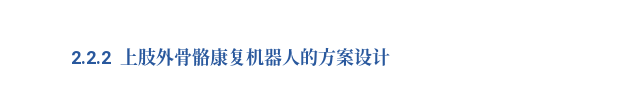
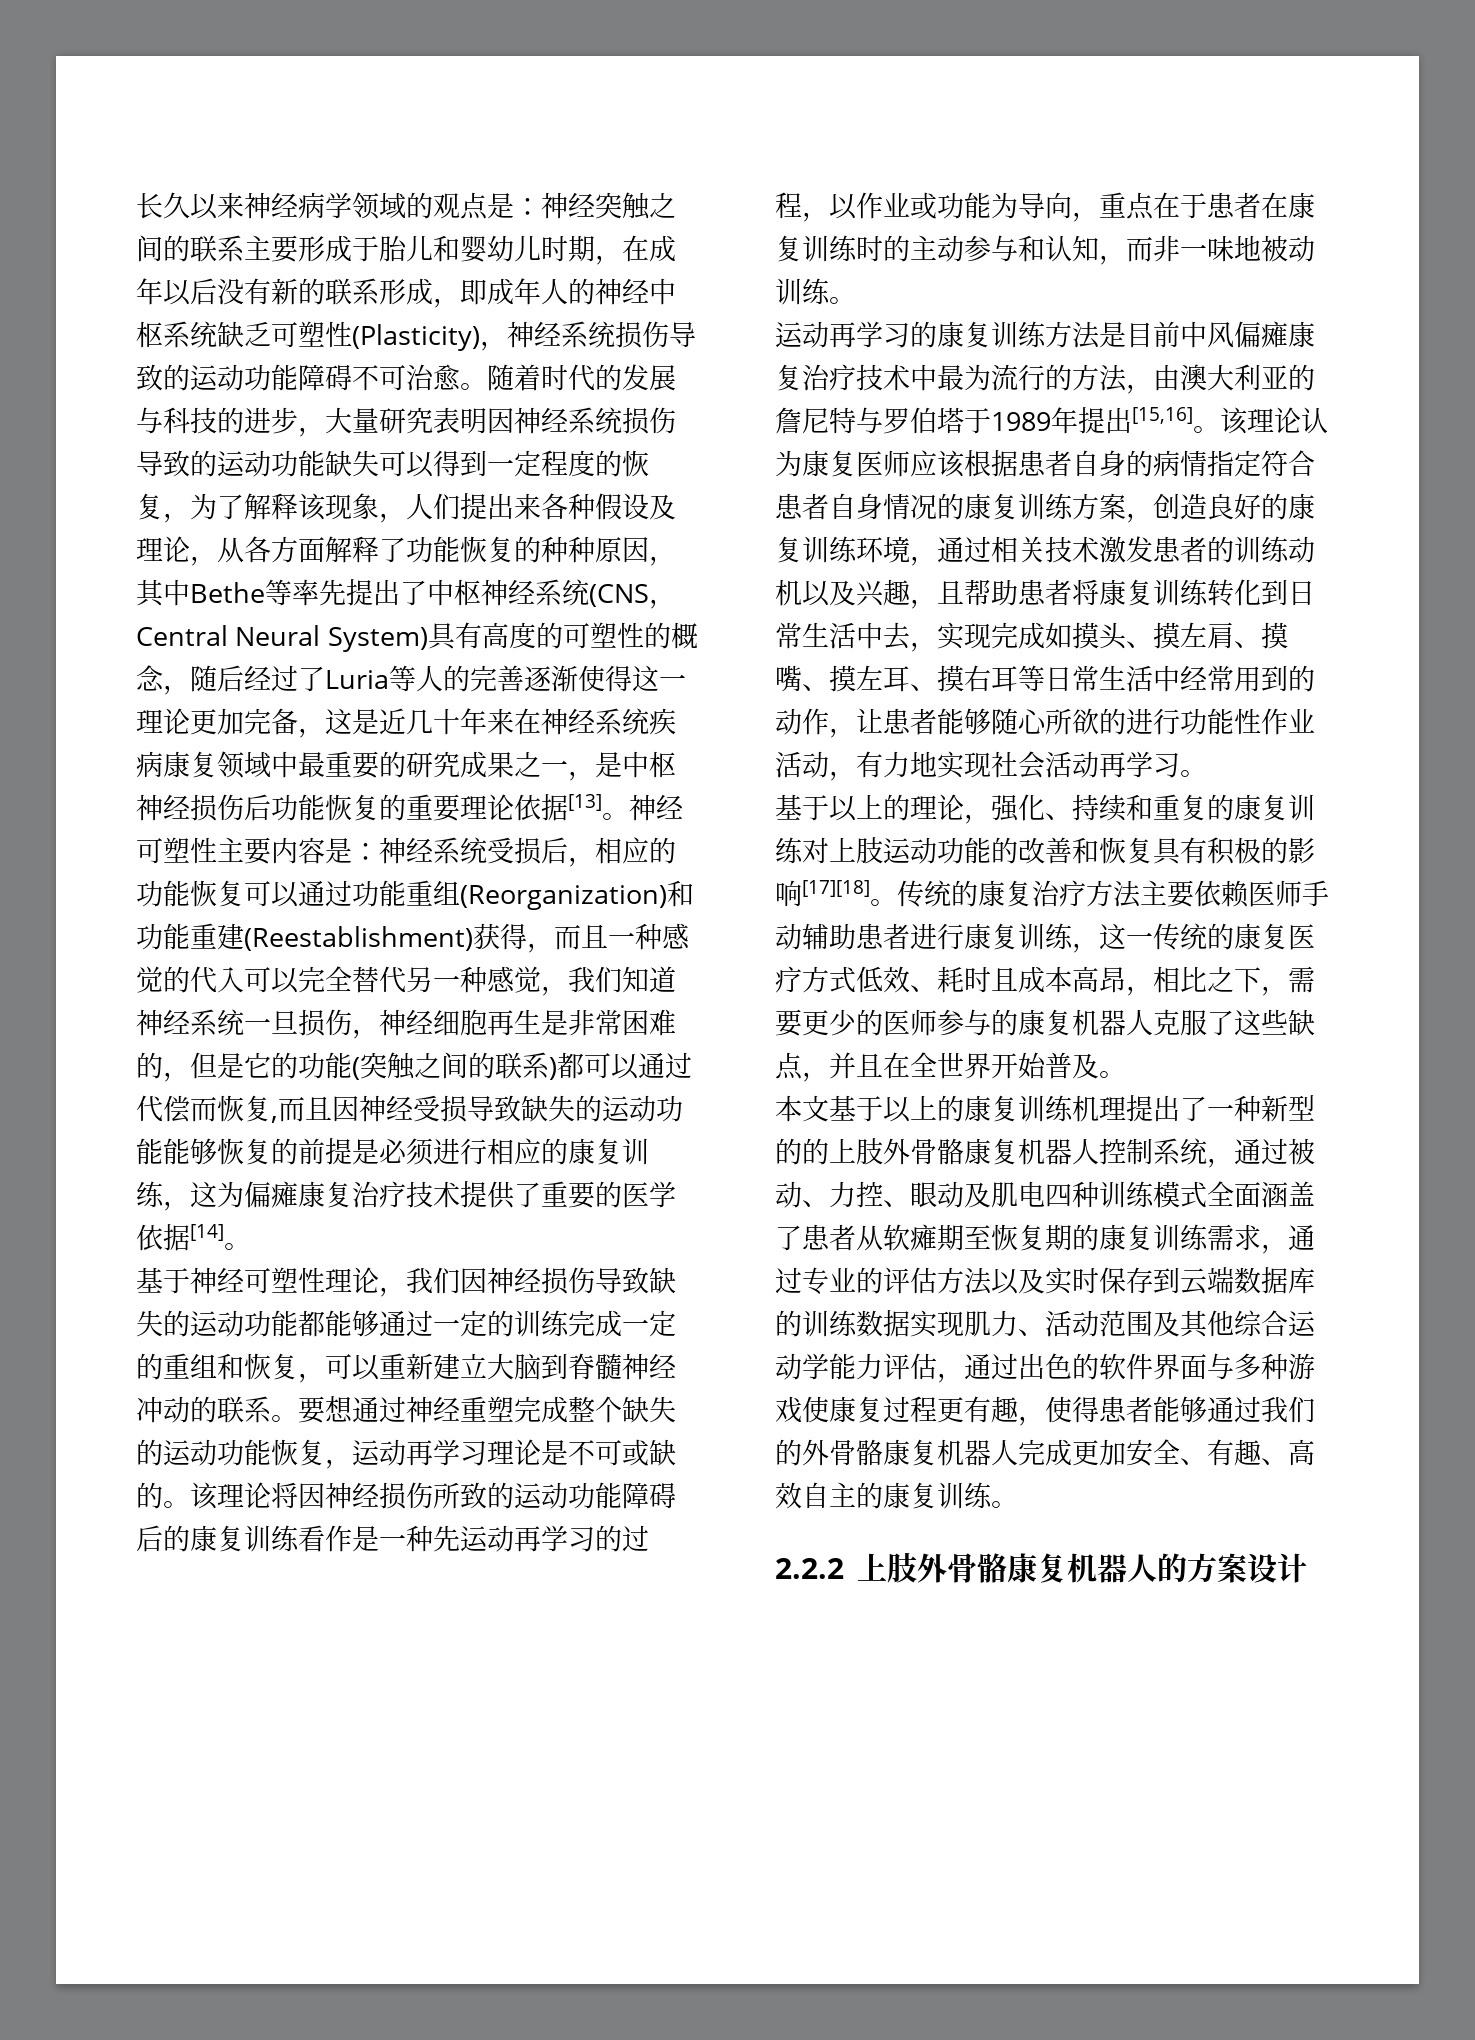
(71, 57) none -> [136,192,676,220] [136,235,676,265] [136,278,676,308] [136,321,696,351] [136,364,676,391] [136,407,676,437] [136,450,649,478] [136,493,676,523] [136,536,676,566] [136,579,676,609] [136,622,698,652] [136,665,686,695] [136,708,676,738] [136,751,676,781] [136,794,602,822] [602,794,683,821] [136,837,676,867] [136,880,694,910] [136,923,690,953] [136,966,676,996] [136,1009,676,1039] [136,1052,692,1082] [136,1095,683,1123] [136,1138,649,1166] [136,1181,676,1211] [136,1224,224,1251] [224,1243,251,1250] [136,1267,676,1297] [136,1310,676,1337] [136,1353,676,1383] [136,1396,676,1424] [136,1439,676,1469] [136,1482,676,1510] [136,1525,649,1552] [775,192,1315,222] [775,235,1315,265] [775,278,856,305] [775,321,1315,349] [775,364,1315,394] [775,407,1193,434] [1193,407,1328,435] [775,450,1315,478] [775,493,1315,523] [775,536,1315,566] [775,579,1315,609] [775,622,1288,652] [775,665,1315,692] [775,708,1315,738] [775,751,1207,781] [775,794,1315,824] [775,837,1315,865] [775,880,870,907] [870,880,1329,908] [775,923,1315,953] [775,966,1315,996] [775,1009,1315,1037] [775,1052,1126,1082] [775,1095,1315,1123] [775,1138,1315,1168] [775,1181,1315,1208] [775,1224,1315,1254] [775,1267,1315,1295] [775,1310,1316,1338] [775,1353,1315,1383] [775,1396,1315,1426] [775,1439,1315,1467] [775,1482,1018,1509] 长久以来神经病学领域的观点是：神经突触之间的联系主要形成于胎儿和婴幼儿时期，在成年以后没有新的联系形成，即成年人的神经中枢系统缺乏可塑性(Plasticity)，神经系统损伤导致的运动功能障碍不可治愈。随着时代的发展与科技的进步，大量研究表明因神经系统损伤导致的运动功能缺失可以得到一定程度的恢复，为了解释该现象，人们提出来各种假设及理论，从各方面解释了功能恢复的种种原因，其中Bethe等率先提出了中枢神经系统(CNS，Central Neural System)具有高度的可塑性的概念，随后经过了Luria等人的完善逐渐使得这一理论更加完备，这是近几十年来在神经系统疾病康复领域中最重要的研究成果之一，是中枢神经损伤后功能恢复的重要理论依据[13]。神经可塑性主要内容是：神经系统受损后，相应的功能恢复可以通过功能重组(Reorganization)和功能重建(Reestablishment)获得，而且一种感觉的代入可以完全替代另一种感觉，我们知道神经系统一旦损伤，神经细胞再生是非常困难的，但是它的功能(突触之间的联系)都可以通过代偿而恢复,而且因神经受损导致缺失的运动功能能够恢复的前提是必须进行相应的康复训练，这为偏瘫康复治疗技术提供了重要的医学依据[14]。 // 基于神经可塑性理论，我们因神经损伤导致缺失的运动功能都能够通过一定的训练完成一定的重组和恢复，可以重新建立大脑到脊髓神经冲动的联系。要想通过神经重塑完成整个缺失的运动功能恢复，运动再学习理论是不可或缺的。该理论将因神经损伤所致的运动功能障碍后的康复训练看作是一种先运动再学习的过程，以作业或功能为导向，重点在于患者在康复训练时的主动参与和认知，而非一味地被动训练。 // 运动再学习的康复训练方法是目前中风偏瘫康复治疗技术中最为流行的方法，由澳大利亚的詹尼特与罗伯塔于1989年提出[15,16]。该理论认为康复医师应该根据患者自身的病情指定符合患者自身情况的康复训练方案，创造良好的康复训练环境，通过相关技术激发患者的训练动机以及兴趣，且帮助患者将康复训练转化到日常生活中去，实现完成如摸头、摸左肩、摸嘴、摸左耳、摸右耳等日常生活中经常用到的动作，让患者能够随心所欲的进行功能性作业活动，有力地实现社会活动再学习。 // 基于以上的理论，强化、持续和重复的康复训练对上肢运动功能的改善和恢复具有积极的影响[17][18]。传统的康复治疗方法主要依赖医师手动辅助患者进行康复训练，这一传统的康复医疗方式低效、耗时且成本高昂，相比之下，需要更少的医师参与的康复机器人克服了这些缺点，并且在全世界开始普及。 // 本文基于以上的康复训练机理提出了一种新型的的上肢外骨骼康复机器人控制系统，通过被动、力控、眼动及肌电四种训练模式全面涵盖了患者从软瘫期至恢复期的康复训练需求，通过专业的评估方法以及实时保存到云端数据库的训练数据实现肌力、活动范围及其他综合运动学能力评估，通过出色的软件界面与多种游戏使康复过程更有趣，使得患者能够通过我们的外骨骼康复机器人完成更加安全、有趣、高效自主的康复训练。 //

